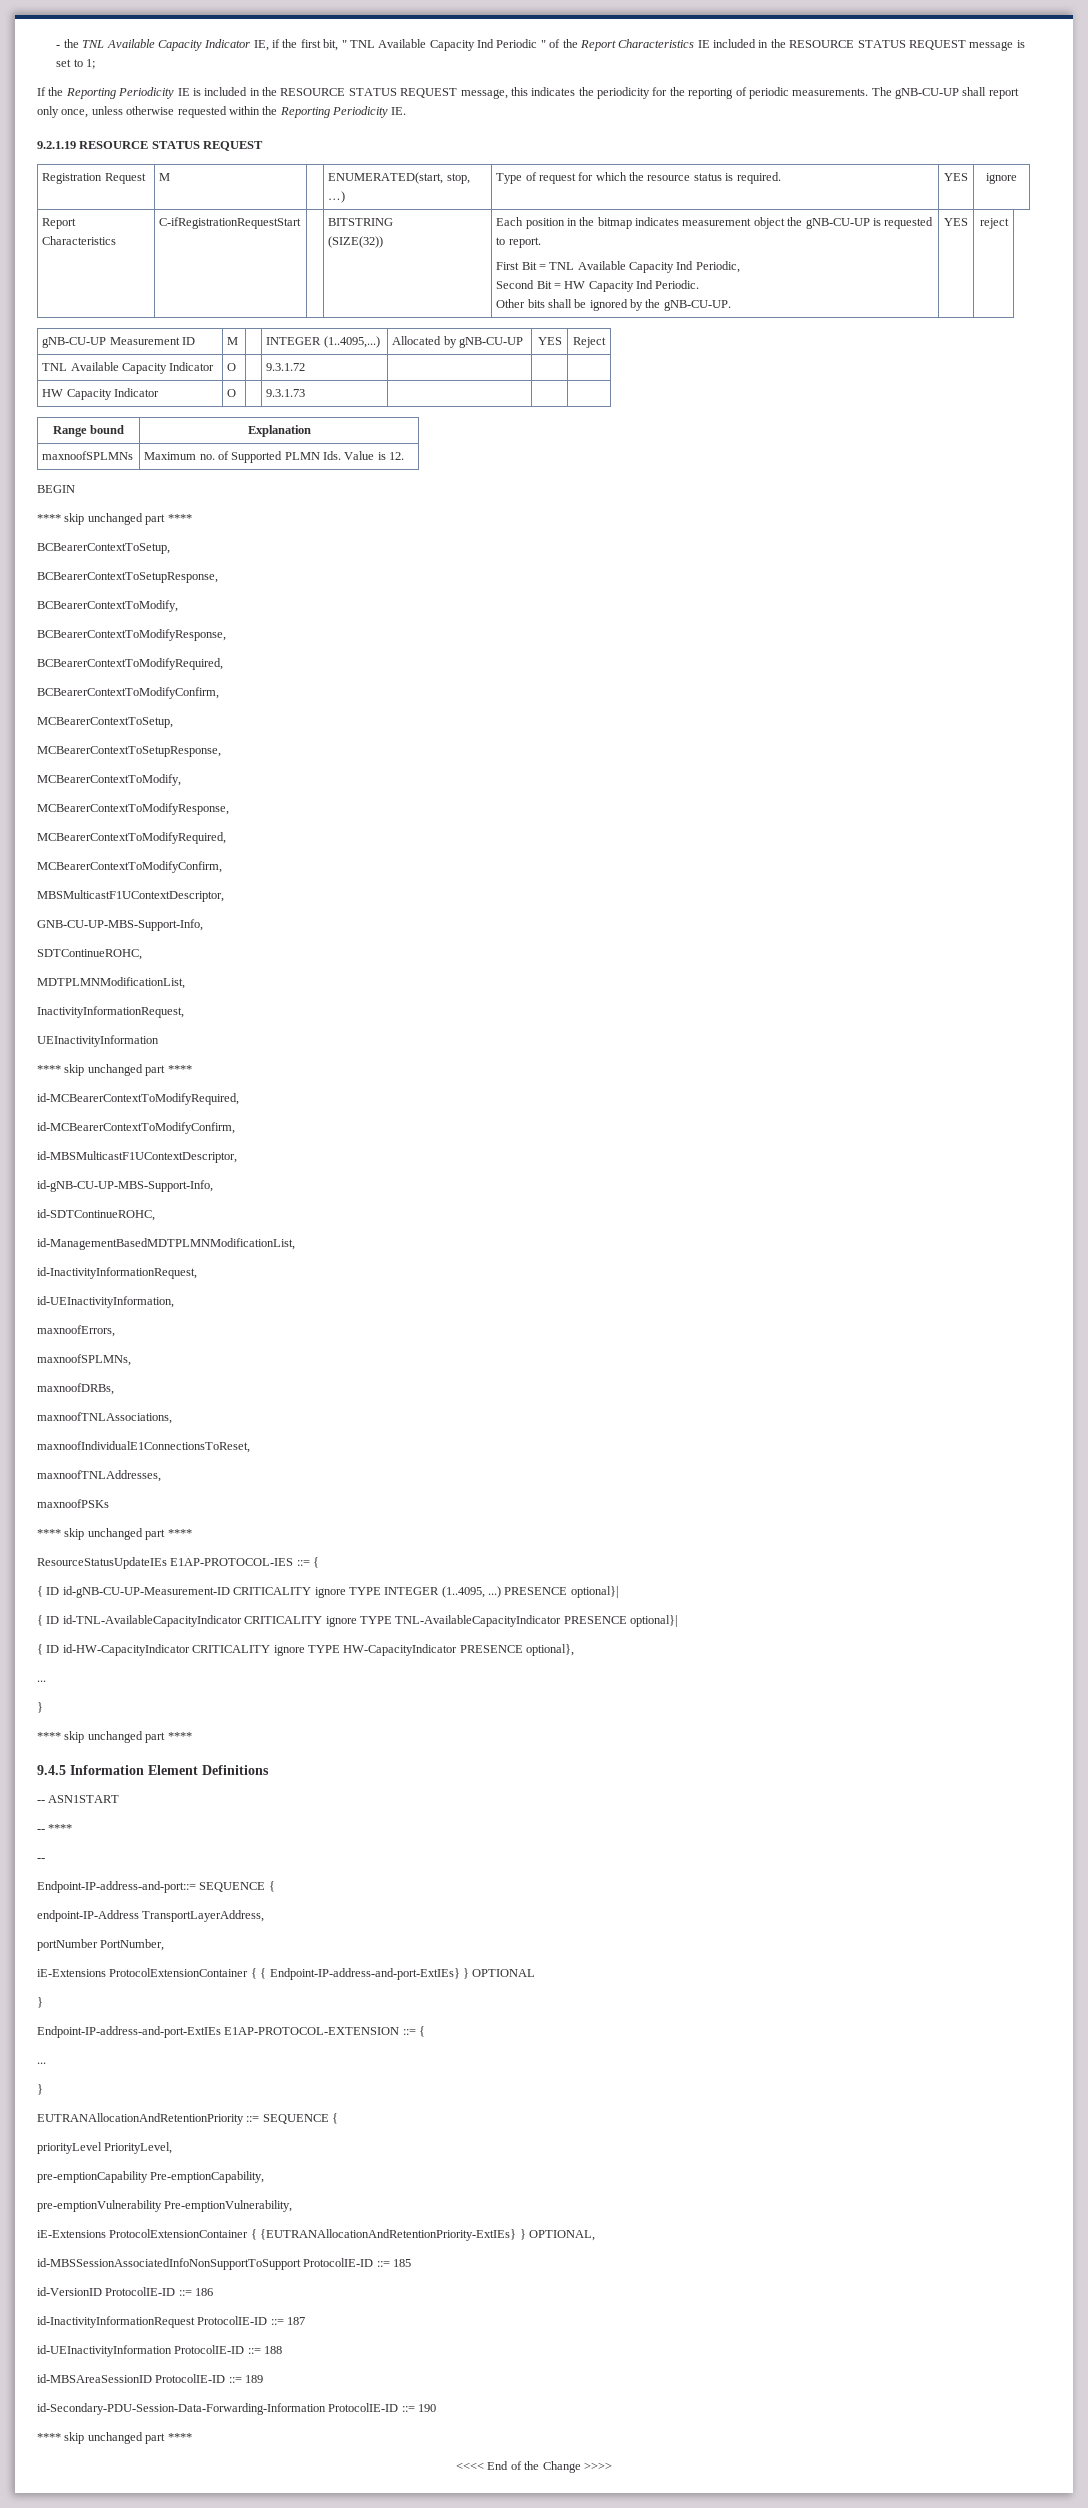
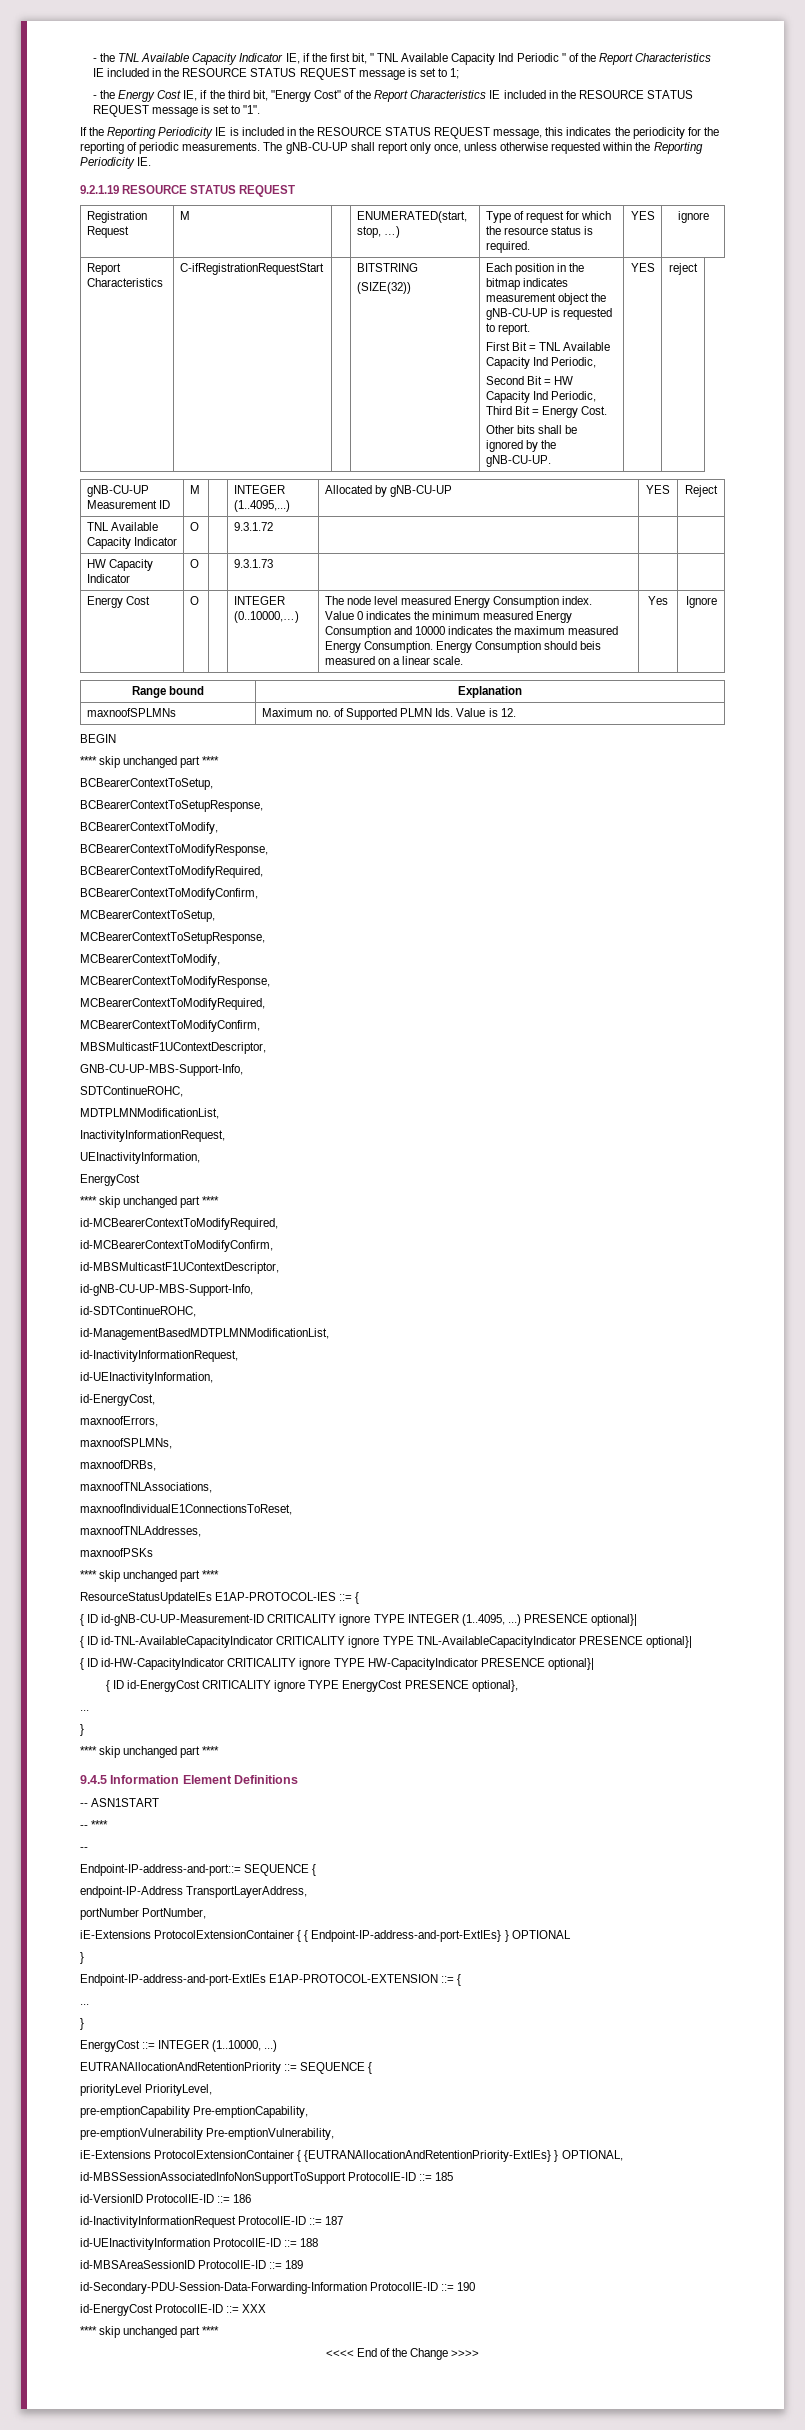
(96, 64) none -> [92,90,694,102] [92,105,261,117] // - the Energy Cost IE, if the third bit, "Energy Cost" of the Report Characteristics IE included in the RESOURCE STATUS REQUEST message is set to "1".
[655,280,700,289] Periodic. -> [551,391,597,402] [485,406,608,418] Periodic, Third Bit = Energy Cost.
(306, 393) none -> [86,596,150,608] [189,596,199,605] [233,596,285,605] [233,611,299,623] [324,596,593,608] [324,611,573,623] [324,626,619,638] [324,641,602,653] [324,656,464,665] [648,596,668,605] [685,596,717,608] // Energy Cost | O | | INTEGER (0..10000,…) | The node level measured Energy Consumption index. // Value 0 indicates the minimum measured Energy Consumption and 10000 indicates the maximum measured Energy Consumption. Energy Consumption should beis measured on a linear scale. | Yes | Ignore
[37,1035,159,1047] UEInactivityInformation -> [80,1152,200,1164] [80,1174,140,1186] UEInactivityInformation, // EnergyCost
(174, 1302) none -> [80,1394,155,1406] // id-EnergyCost,
(523, 1649) none -> [547,1658,594,1670] [105,1680,469,1692] optional}| // { ID id-EnergyCost CRITICALITY ignore TYPE EnergyCost PRESENCE
(43, 2089) none -> [80,2040,278,2052] // EnergyCost ::= INTEGER (1..10000, ...)
(437, 2408) none -> [80,2304,267,2316] // id-EnergyCost ProtocolIE-ID ::= XXX

